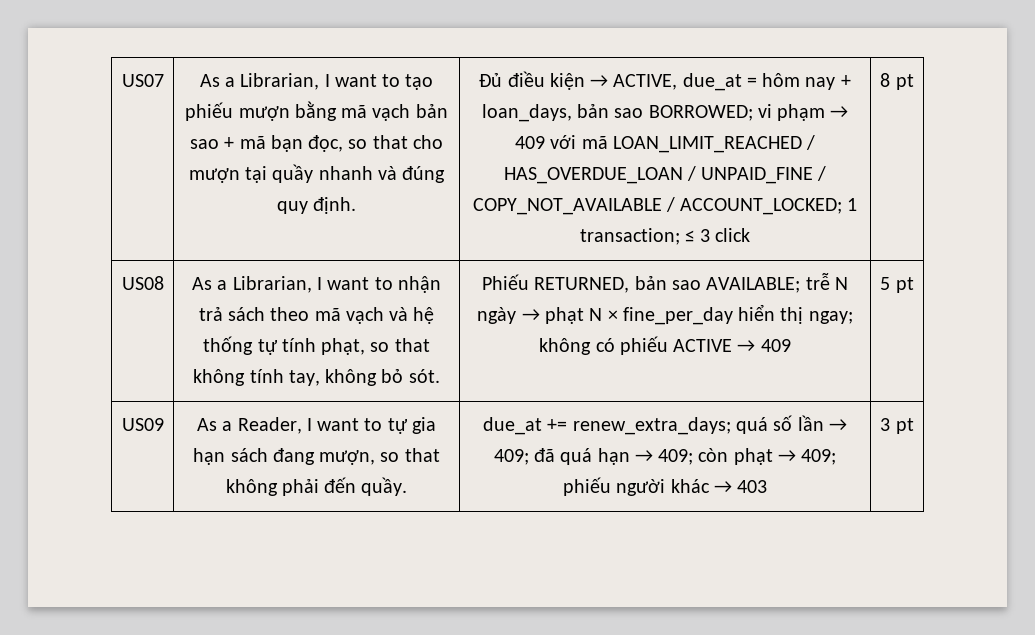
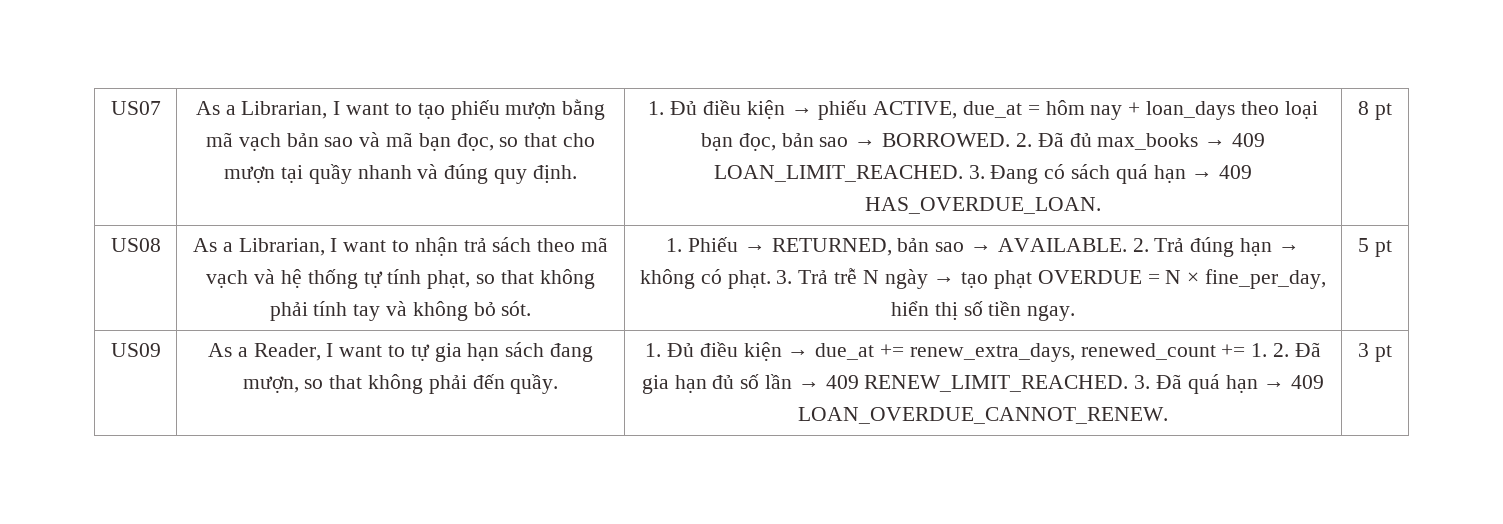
[224,137,235,149] + -> [359,132,381,147] và
[479,71,609,90] Đủ điều kiện → -> [648,100,868,120] 1. Đủ điều kiện → phiếu
[481,104,849,122] [514,135,816,153] [503,166,827,184] [472,197,858,215] [579,228,751,245] loan_days, bản sao BORROWED; vi phạm → 409 với mã LOAN_LIMIT_REACHED / HAS_OVERDUE_LOAN / UNPAID_FINE / COPY_NOT_AVAILABLE / ACCOUNT_LOCKED; 1 transaction; ≤ 3 click -> [1146,101,1318,120] [701,132,1265,151] [713,164,1253,184] [865,197,1101,214] loan_days theo loại bạn đọc, bản sao → BORROWED. 2. Đã đủ max_books → 409 LOAN_LIMIT_REACHED. 3. Đang có sách quá hạn → 409 HAS_OVERDUE_LOAN.
[249,369,320,386] tính tay, -> [269,301,407,321] phải tính tay và
[482,273,848,293] [477,307,584,324] Phiếu RETURNED, bản sao AVAILABLE; trễ N ngày → phạt -> [666,237,1300,257] [639,268,1160,289] 1. Phiếu → RETURNED, bản sao → AVAILABLE. 2. Trả đúng hạn → không có phạt. 3. Trả trễ N ngày → tạo phạt OVERDUE =
[622,307,733,325] fine_per_day -> [1205,269,1327,289] fine_per_day,
[808,311,853,324] [539,336,791,355] ngay; không có phiếu ACTIVE → 409 -> [963,301,1076,321] số tiền ngay.
[483,415,847,435] [493,448,837,465] [562,477,768,496] due_at += renew_extra_days; quá số lần → 409; đã quá hạn → 409; còn phạt → 409; phiếu người khác → 403 -> [645,342,1321,362] [641,374,1325,394] [798,407,1168,424] 1. Đủ điều kiện → due_at += renew_extra_days, renewed_count += 1. 2. Đã gia hạn đủ số lần → 409 RENEW_LIMIT_REACHED. 3. Đã quá hạn → 409 LOAN_OVERDUE_CANNOT_RENEW.

